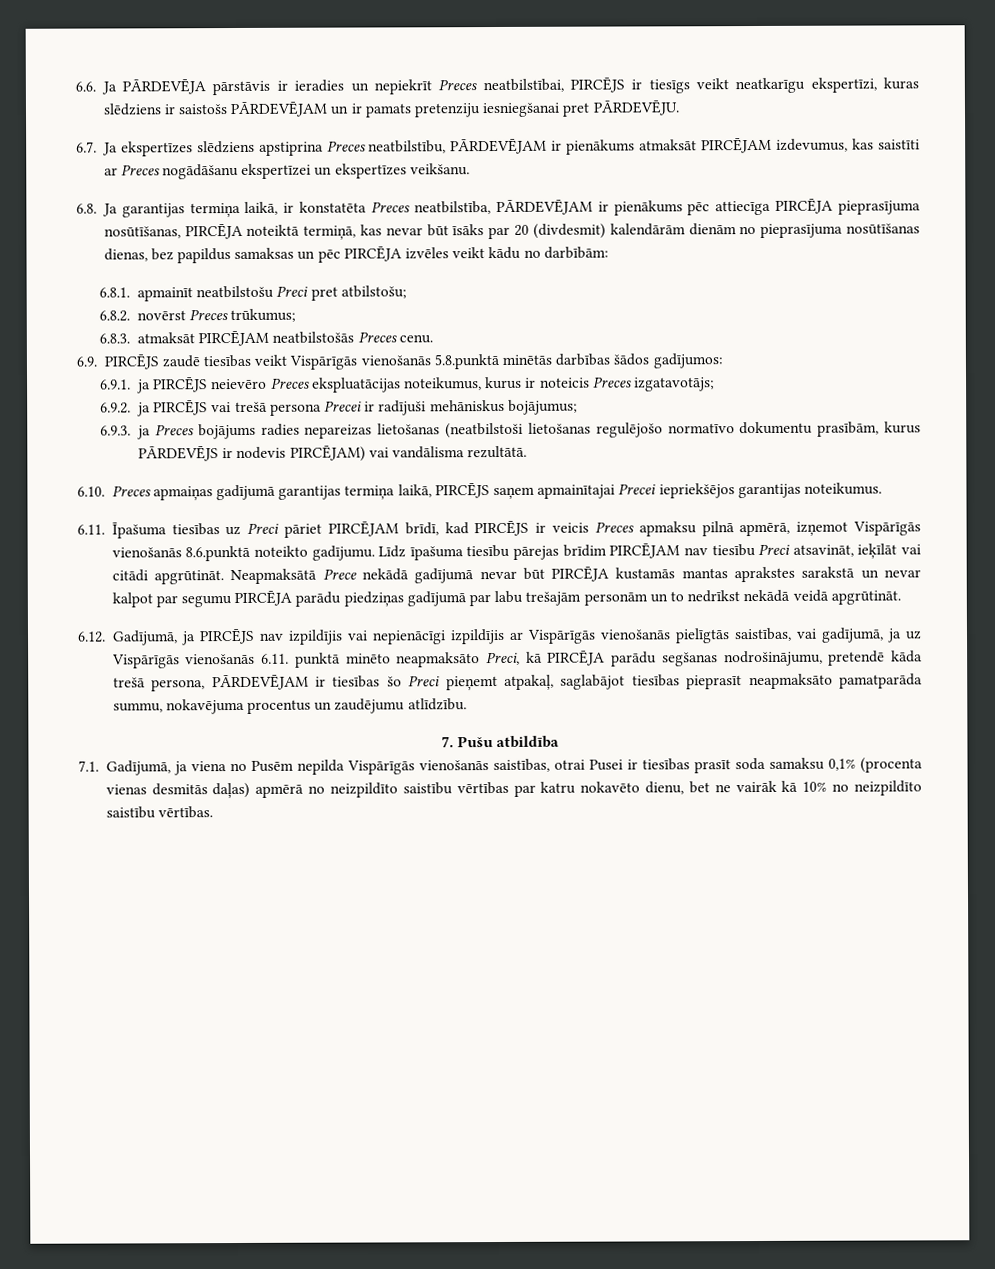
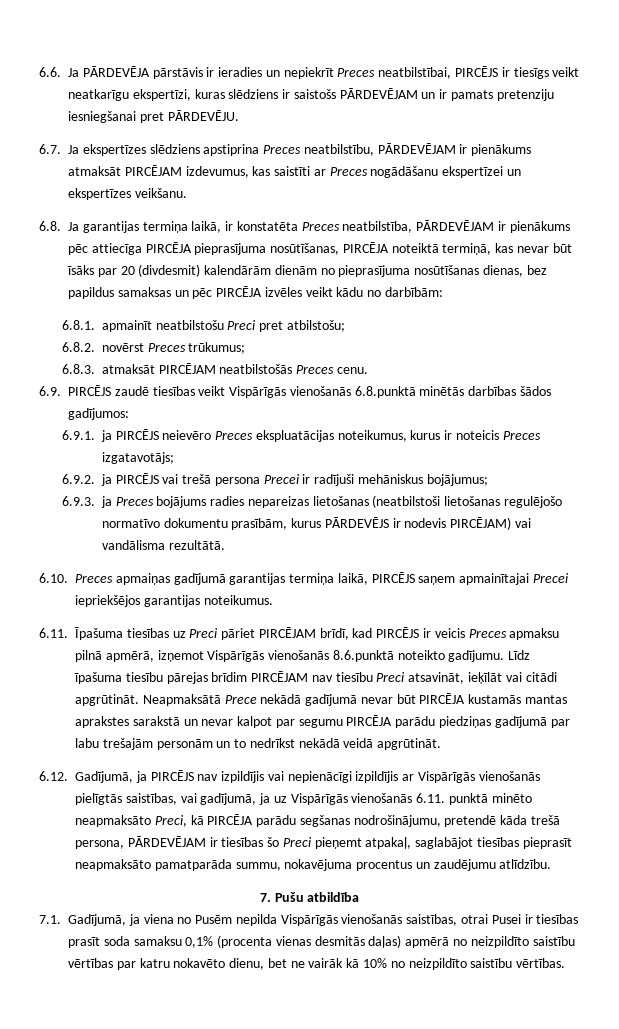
[433,353,500,370] 5.8.punktā -> [354,386,416,398] 6.8.punktā

